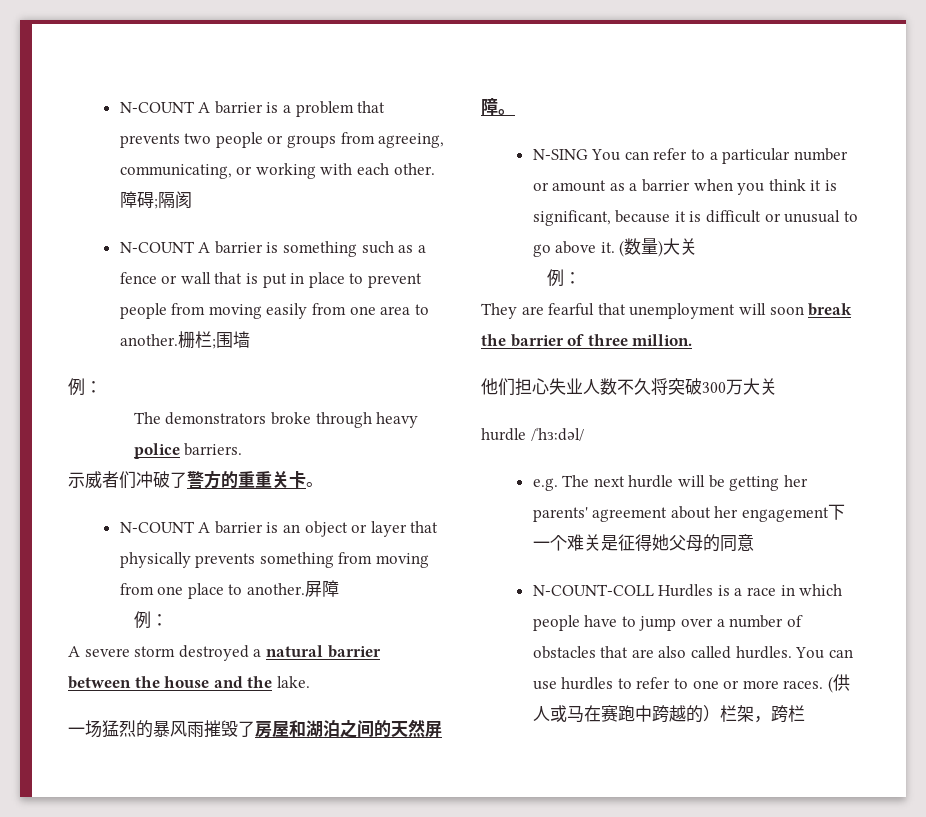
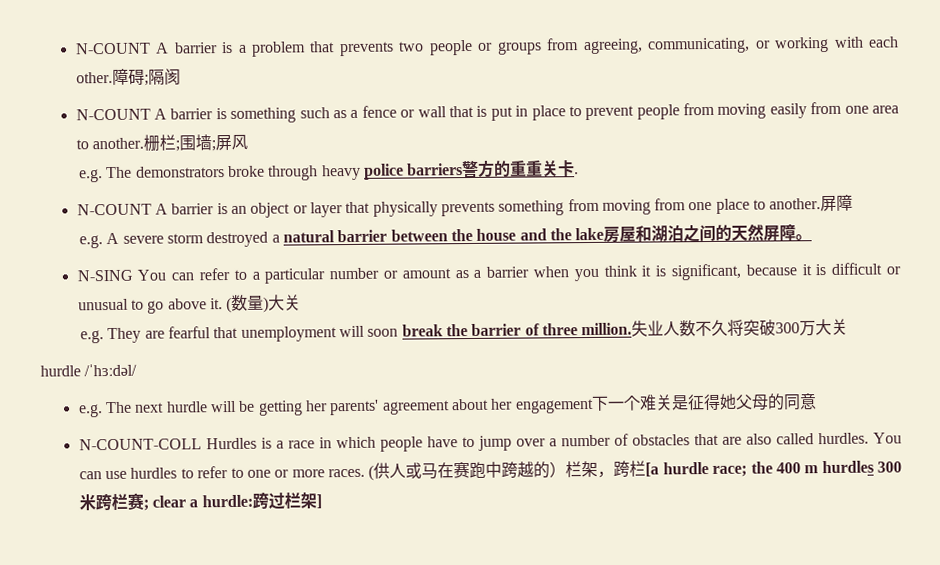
[68,378,102,396] // 例： // -> [210,134,248,152] [79,169,104,183] ;屏风 // e.g.
[184,443,243,456] [68,471,187,489] barriers. // 示威者们冲破了 -> [407,163,464,176] barriers
[306,482,323,487] 。 -> [574,172,580,175] .
[133,611,168,629] 例： // -> [79,235,104,249] e.g.
[276,676,310,688] [68,720,255,738] lake. // 一场猛烈的暴风雨摧毁了 -> [575,227,605,241] lake
[546,269,581,287] 例： // -> [80,330,105,344] e.g.
[481,378,549,396] // 他们担心 -> (633, 329) none
(805, 713) none -> [645,460,903,477] [78,491,322,512] [a hurdle race; the 400 m hurdles 300米跨栏赛; clear a hurdle:跨过栏架]

